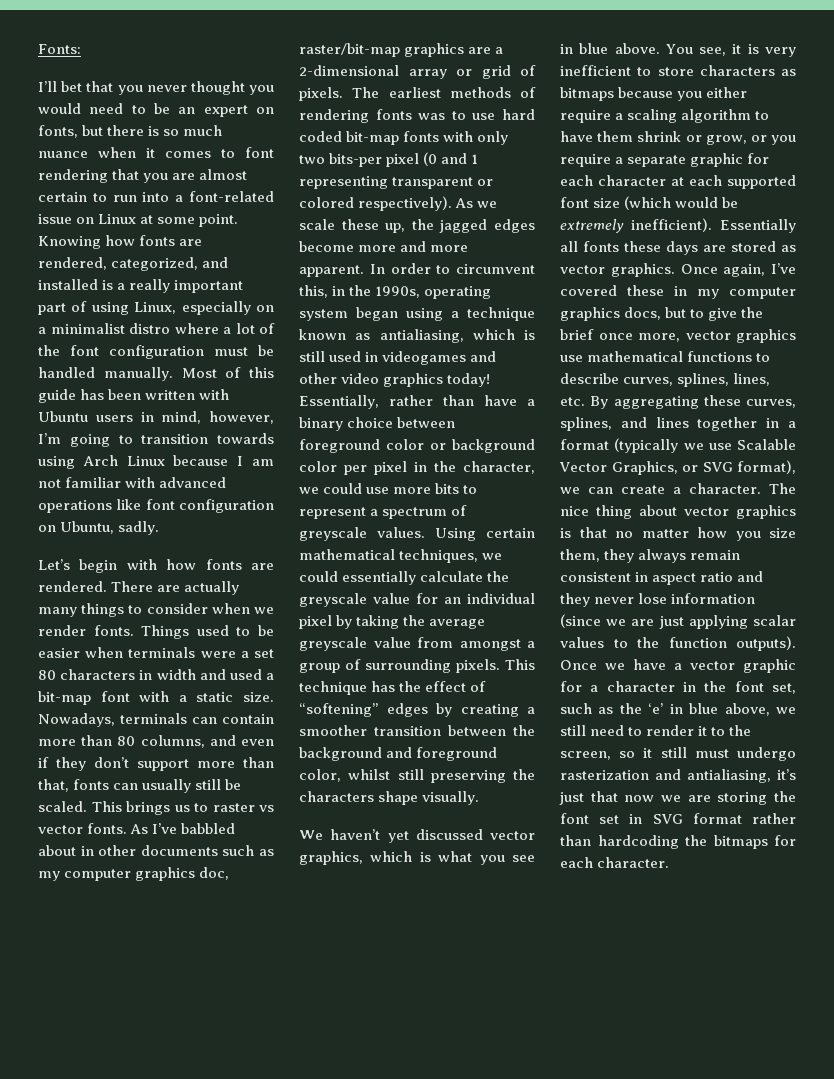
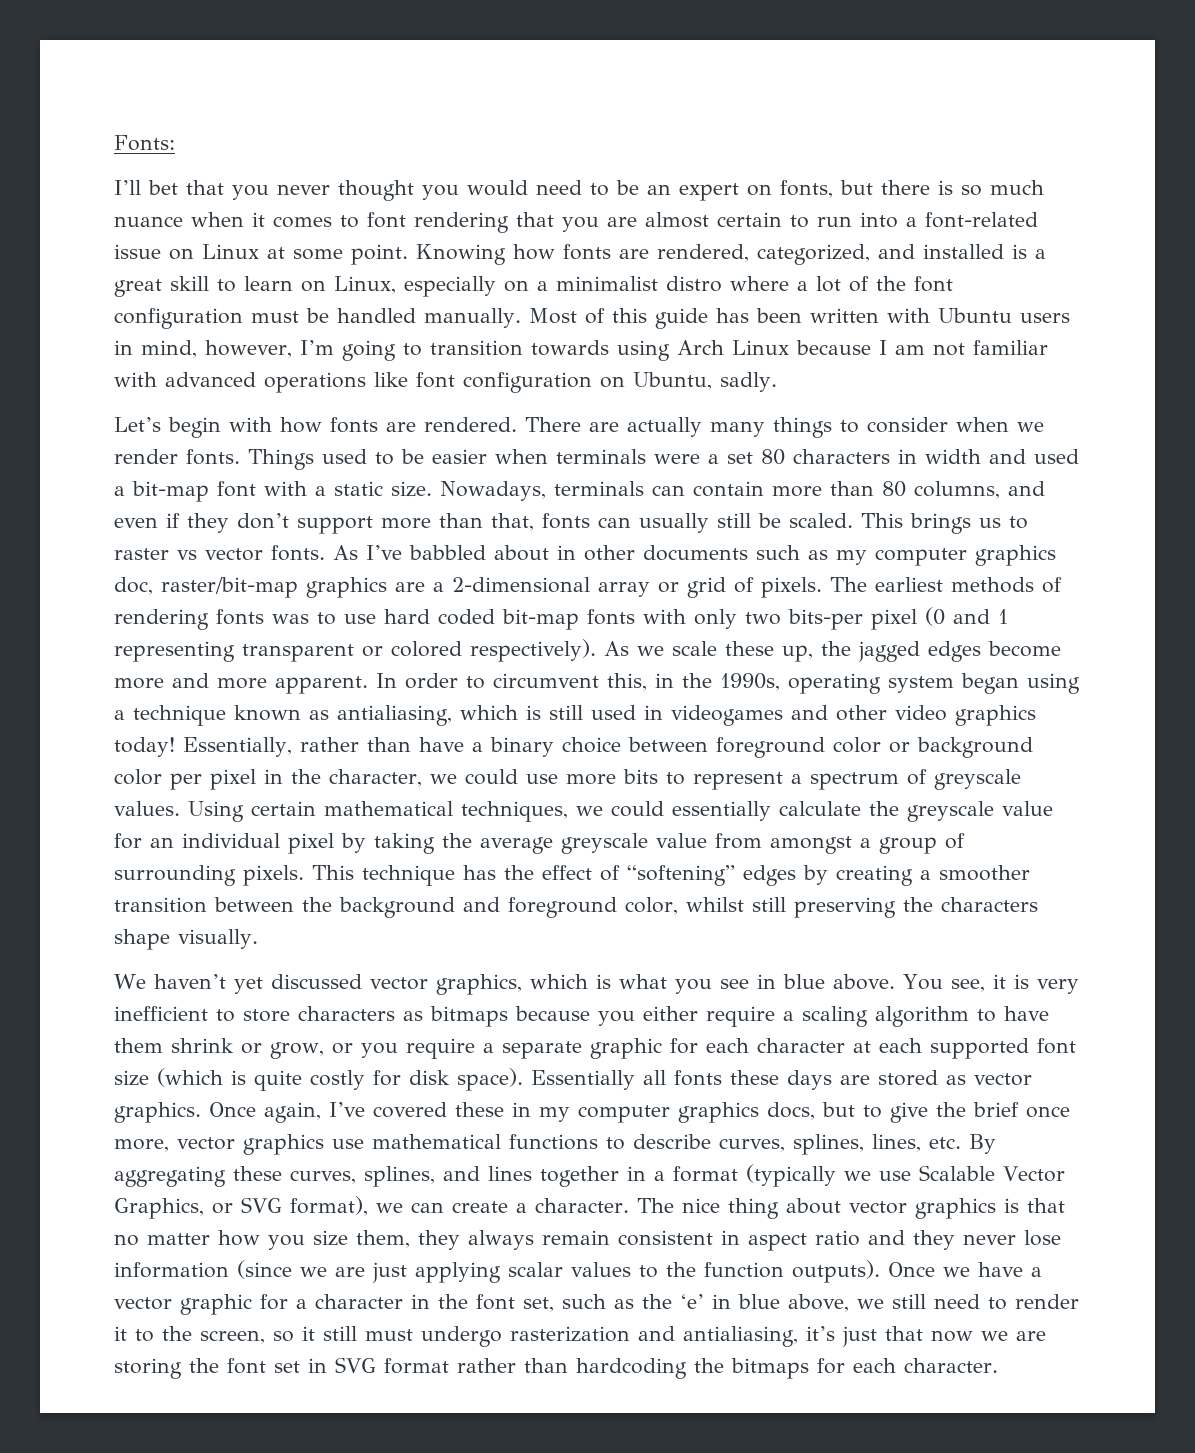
[129,279,244,293] [38,301,129,315] really important part of using -> [114,276,326,297] great skill to learn on
[675,197,739,208] [560,218,712,233] would be extremely inefficient). -> [231,1068,523,1091] is quite costly for disk space).

